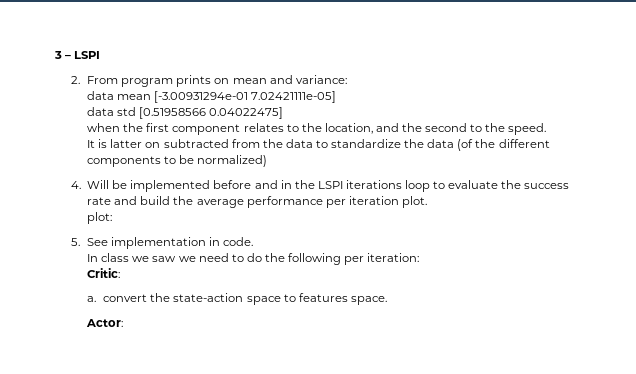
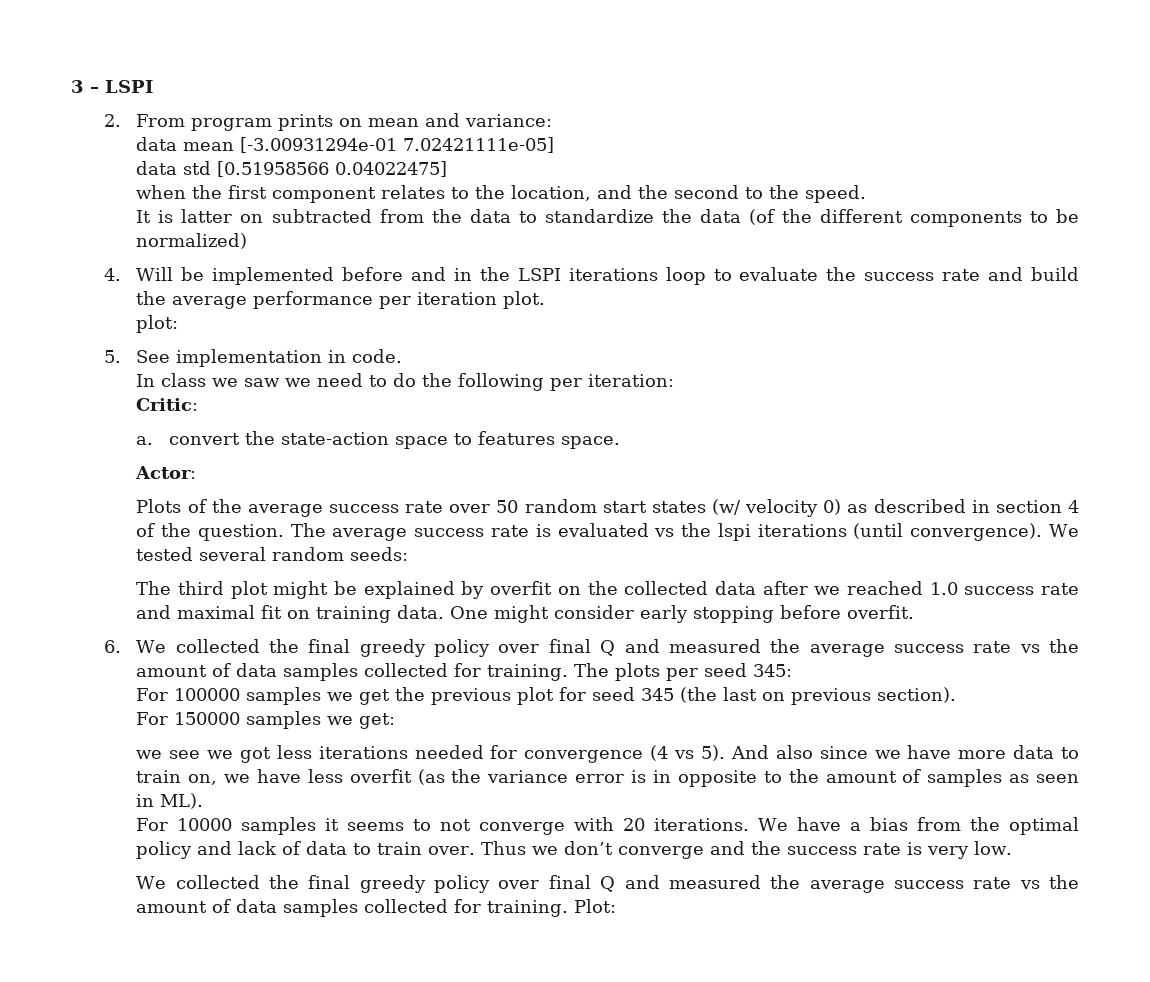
(124, 323) none -> [136,499,1079,517] [136,523,1080,541] [136,547,409,561] [136,581,1079,599] [136,605,915,623] [103,639,1080,657] [136,663,793,681] [136,687,957,705] [136,711,396,729] [136,745,1079,763] [136,769,1079,787] [136,793,204,809] [136,817,1079,835] [136,841,1013,859] [136,875,1080,893] [136,899,617,917] // Plots of the average success rate over 50 random start states (w/ velocity 0) as described in section 4 of the question. The average success rate is evaluated vs the lspi iterations (until convergence). We tested several random seeds: // The third plot might be explained by overfit on the collected data after we reached 1.0 success rate and maximal fit on training data. One might consider early stopping before overfit. // 6. We collected the final greedy policy over final Q and measured the average success rate vs the amount of data samples collected for training. The plots per seed 345: // For 100000 samples we get the previous plot for seed 345 (the last on previous section). // For 150000 samples we get: // we see we got less iterations needed for convergence (4 vs 5). And also since we have more data to train on, we have less overfit (as the variance error is in opposite to the amount of samples as seen in ML). // For 10000 samples it seems to not converge with 20 iterations. We have a bias from the optimal policy and lack of data to train over. Thus we don’t converge and the success rate is very low. // We collected the final greedy policy over final Q and measured the average success rate vs the amount of data samples collected for training. Plot:

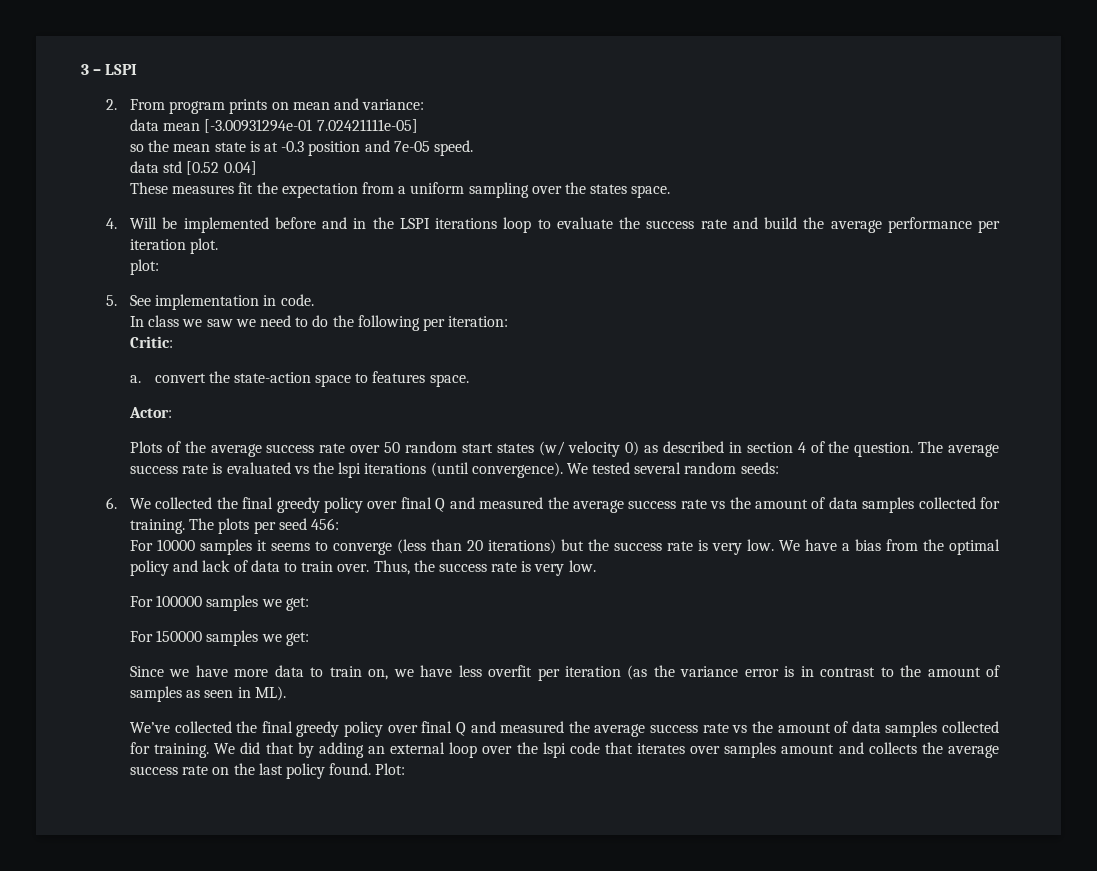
[136,161,448,177] [136,185,867,203] [136,209,1079,227] [136,233,248,249] data std [0.51958566 0.04022475] // when the first component relates to the location, and the second to the speed. // It is latter on subtracted from the data to standardize the data (of the different components to be normalized) -> [130,140,473,156] [130,161,257,175] [130,182,671,198] so the mean state is at -0.3 position and 7e-05 speed. // data std [0.52 0.04] // These measures fit the expectation from a uniform sampling over the states space.
[136,581,1079,599] [136,605,915,623] // The third plot might be explained by overfit on the collected data after we reached 1.0 success rate and maximal fit on training data. One might consider early stopping before overfit. -> (779, 468) none
[753,664,793,677] [136,687,957,705] [136,711,396,729] [136,745,1079,763] [136,769,1079,787] [136,793,204,809] 345: // For 100000 samples we get the previous plot for seed 345 (the last on previous section). // For 150000 samples we get: // we see we got less iterations needed for convergence (4 vs 5). And also since we have more data to train on, we have less overfit (as the variance error is in opposite to the amount of samples as seen in ML). -> [310,518,339,530] 456:
[440,817,750,835] not converge with 20 iterations. -> [333,539,775,555] converge (less than 20 iterations) but the success rate is very low.
[481,841,746,859] Thus we don’t converge and -> [373,560,410,575] Thus,
[136,876,167,889] We -> [130,595,309,611] [130,630,309,646] [130,665,1001,681] [130,686,286,702] [130,722,171,733] For 100000 samples we get: // For 150000 samples we get: // Since we have more data to train on, we have less overfit per iteration (as the variance error is in contrast to the amount of samples as seen in ML). // We’ve
(569, 908) none -> [214,742,999,758] [130,763,372,779] We did that by adding an external loop over the lspi code that iterates over samples amount and collects the average success rate on the last policy found.

